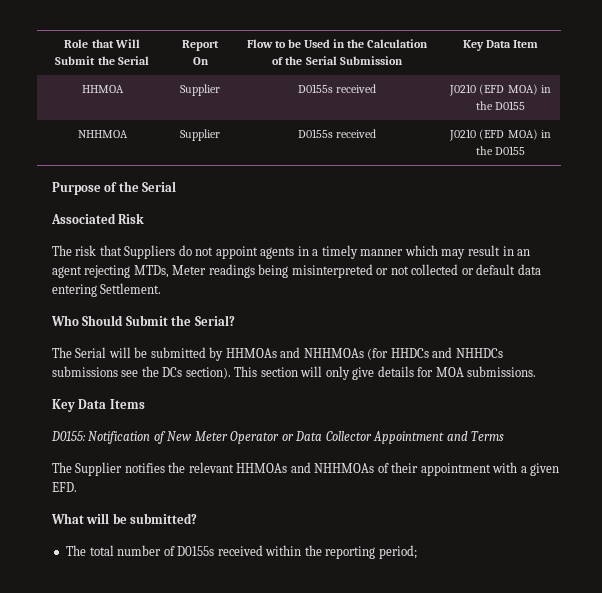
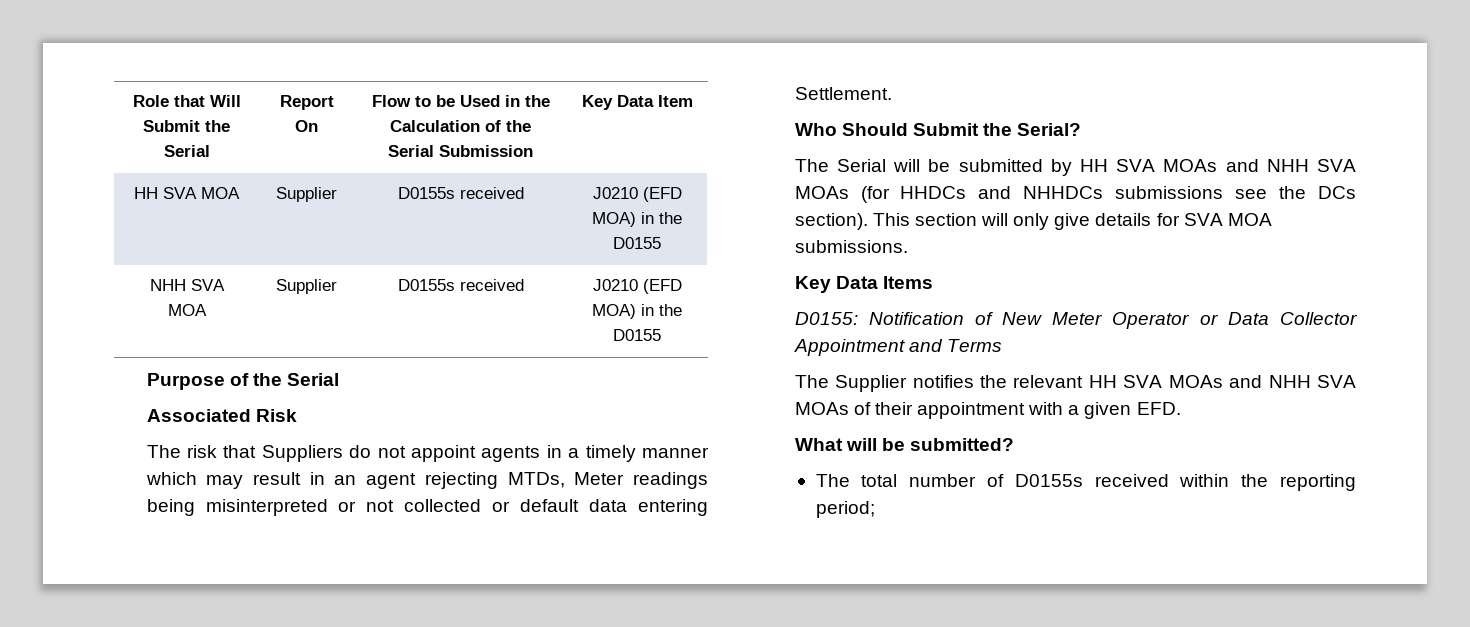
[81,85,124,93] [180,84,220,96] [297,84,377,93] [449,84,551,96] [475,101,526,110] [77,130,128,138] HHMOA | Supplier | D0155s received | J0210 (EFD MOA) in the D0155 // NHHMOA -> [134,187,240,199] [276,187,337,202] [397,187,524,199] [592,187,682,202] [592,212,682,227] [613,237,661,249] [149,279,225,291] [167,304,207,316] HH SVA MOA | Supplier | D0155s received | J0210 (EFD MOA) in the D0155 // NHH SVA MOA
[225,347,364,358] HHMOAs and NHHMOAs -> [1079,159,1356,172] [794,186,849,199] HH SVA MOAs and NHH SVA MOAs
(434, 372) none -> [1183,213,1223,226] SVA
[236,462,375,473] HHMOAs and NHHMOAs -> [1088,375,1356,388] [794,402,849,415] HH SVA MOAs and NHH SVA MOAs

